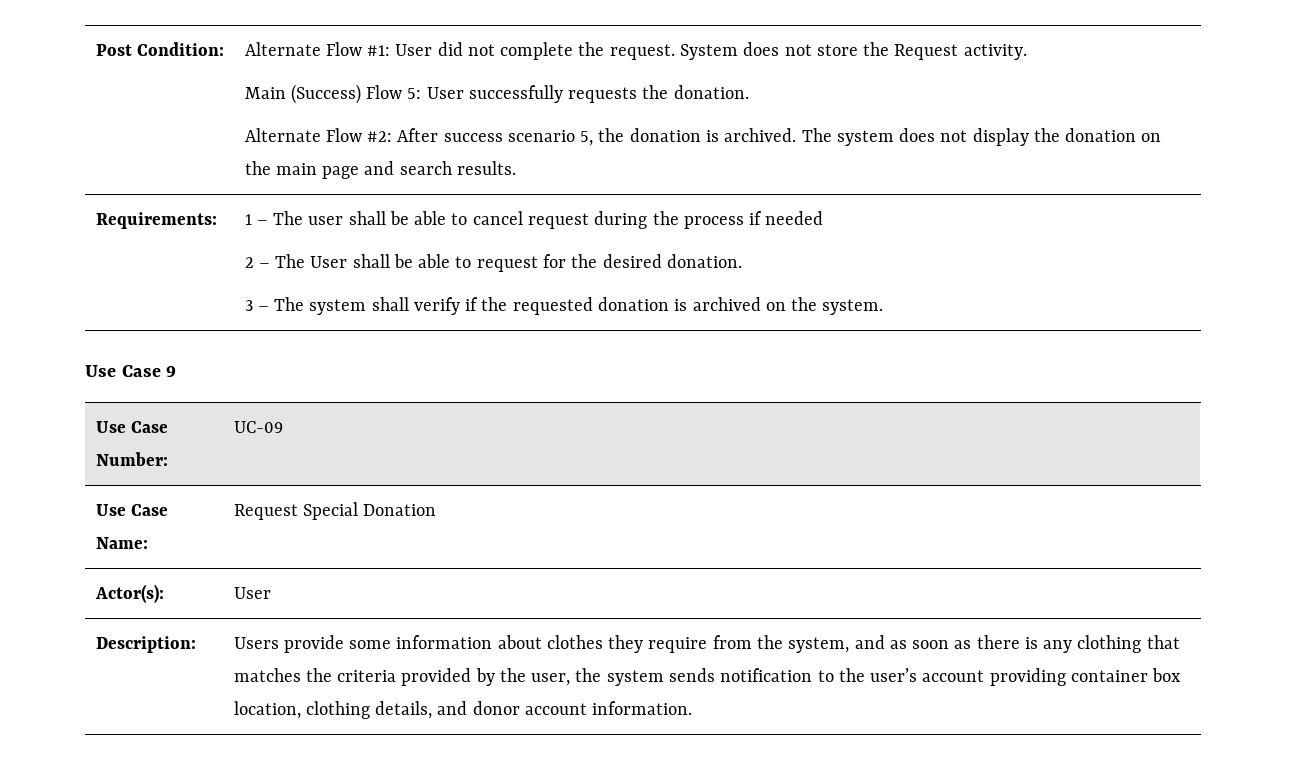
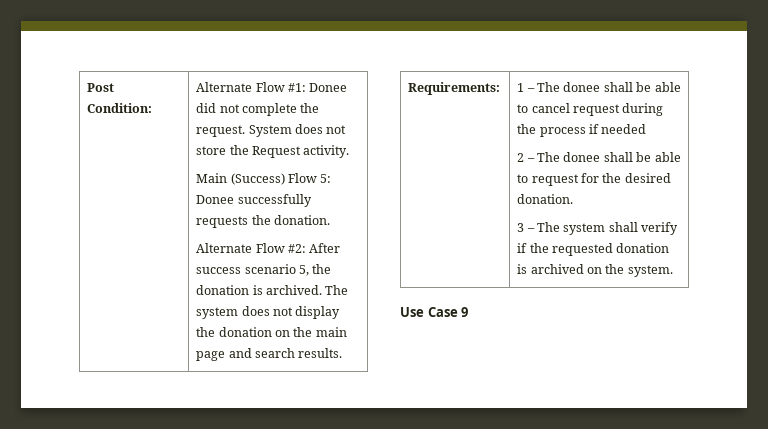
[395,44,433,56] User -> [309,83,348,92] Donee
[426,87,464,99] User -> [196,195,235,204] Donee
[308,216,344,225] user -> [563,82,601,92] donee
[310,256,348,268] User -> [563,152,601,162] donee
[95,421,168,433] [95,452,168,466] [233,421,283,433] [95,504,168,516] [95,537,148,549] [233,502,437,520] [94,584,164,603] [233,587,271,599] [95,636,196,653] [233,635,1180,653] [233,668,1182,686] [233,701,693,719] // Use Case Number: | UC-09 // Use Case Name: | Request Special Donation // Actor(s): | User // Description: | Users provide some information about clothes they require from the system, and as soon as there is any clothing that matches the criteria provided by the user, the system sends notification to the user’s account providing container box location, clothing details, and donor account information. -> (469, 312) none

